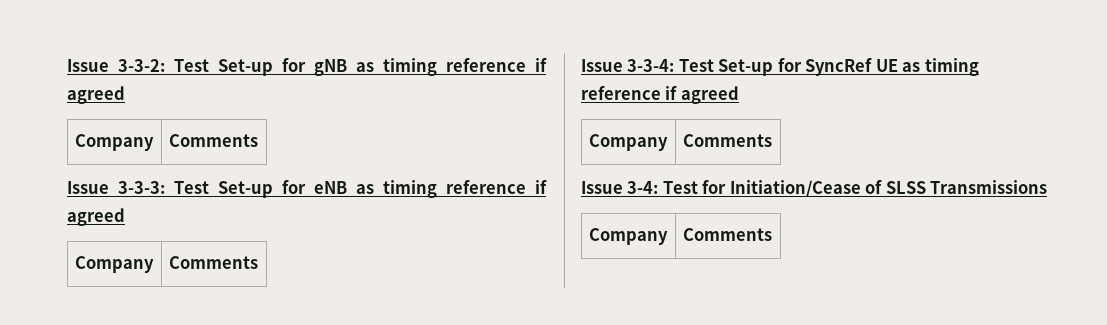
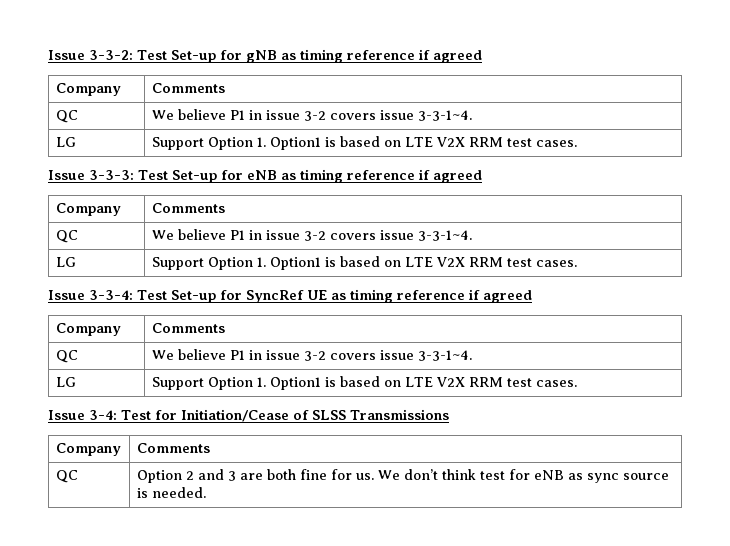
(258, 140) none -> [55,110,78,123] [151,109,472,121] [55,137,76,147] [151,136,577,150] // QC | We believe P1 in issue 3-2 covers issue 3-3-1~4. // LG | Support Option 1. Option1 is based on LTE V2X RRM test cases.
(258, 262) none -> [55,230,78,243] [151,229,472,241] [55,257,76,267] [151,256,577,270] // QC | We believe P1 in issue 3-2 covers issue 3-3-1~4. // LG | Support Option 1. Option1 is based on LTE V2X RRM test cases.
(772, 140) none -> [55,350,78,363] [151,349,472,361] [55,377,76,387] [151,376,577,390] // QC | We believe P1 in issue 3-2 covers issue 3-3-1~4. // LG | Support Option 1. Option1 is based on LTE V2X RRM test cases.
(772, 234) none -> [55,470,78,483] [136,469,669,483] [136,487,206,498] // QC | Option 2 and 3 are both fine for us. We don’t think test for eNB as sync source is needed.

